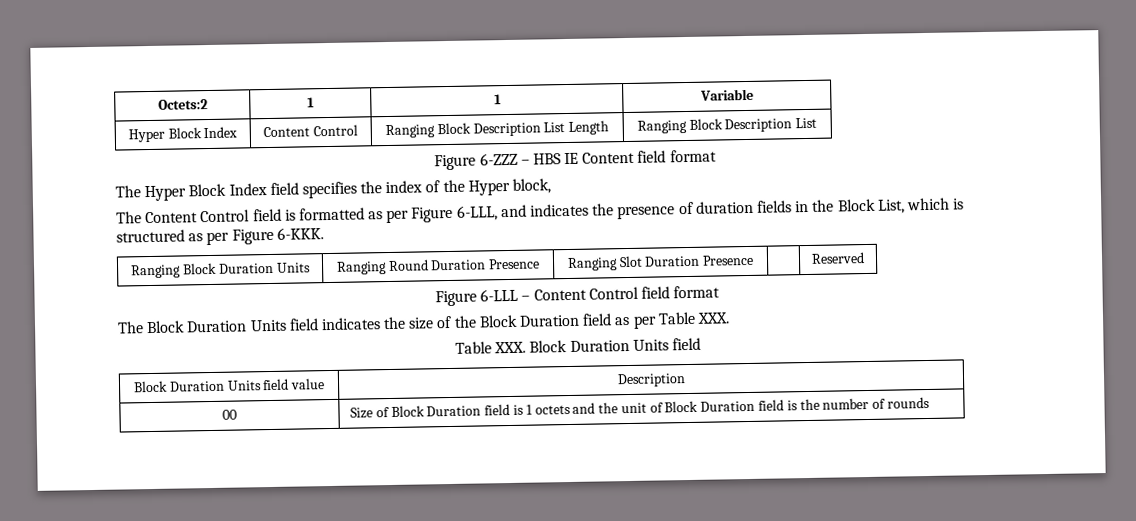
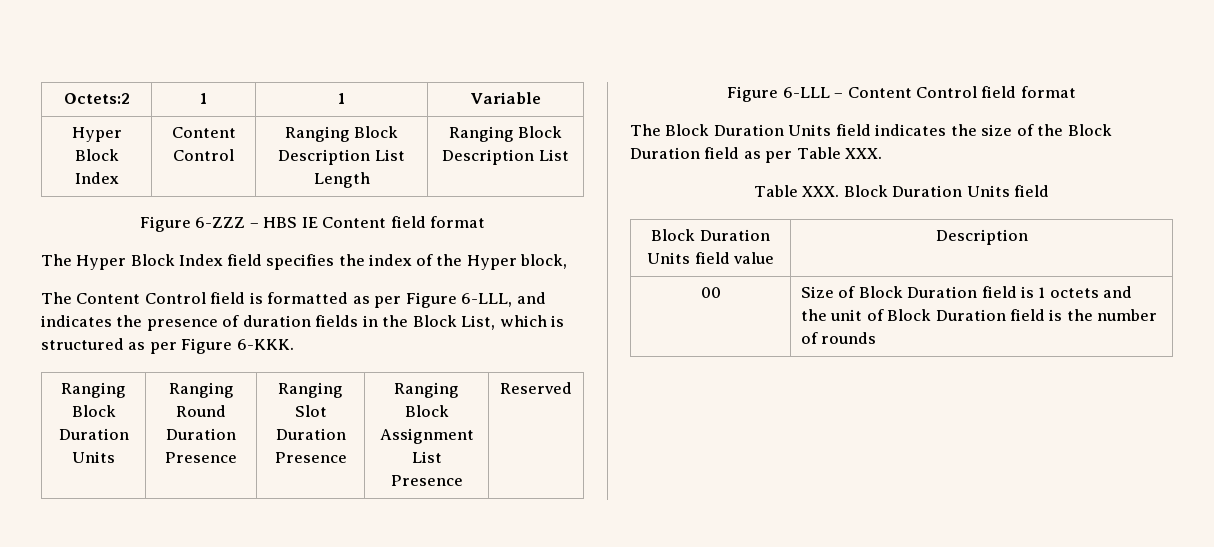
(755, 260) none -> [394,382,459,398] [404,405,449,417] [379,428,474,444] [411,451,442,463] [390,475,463,486] Ranging Block Assignment List Presence

